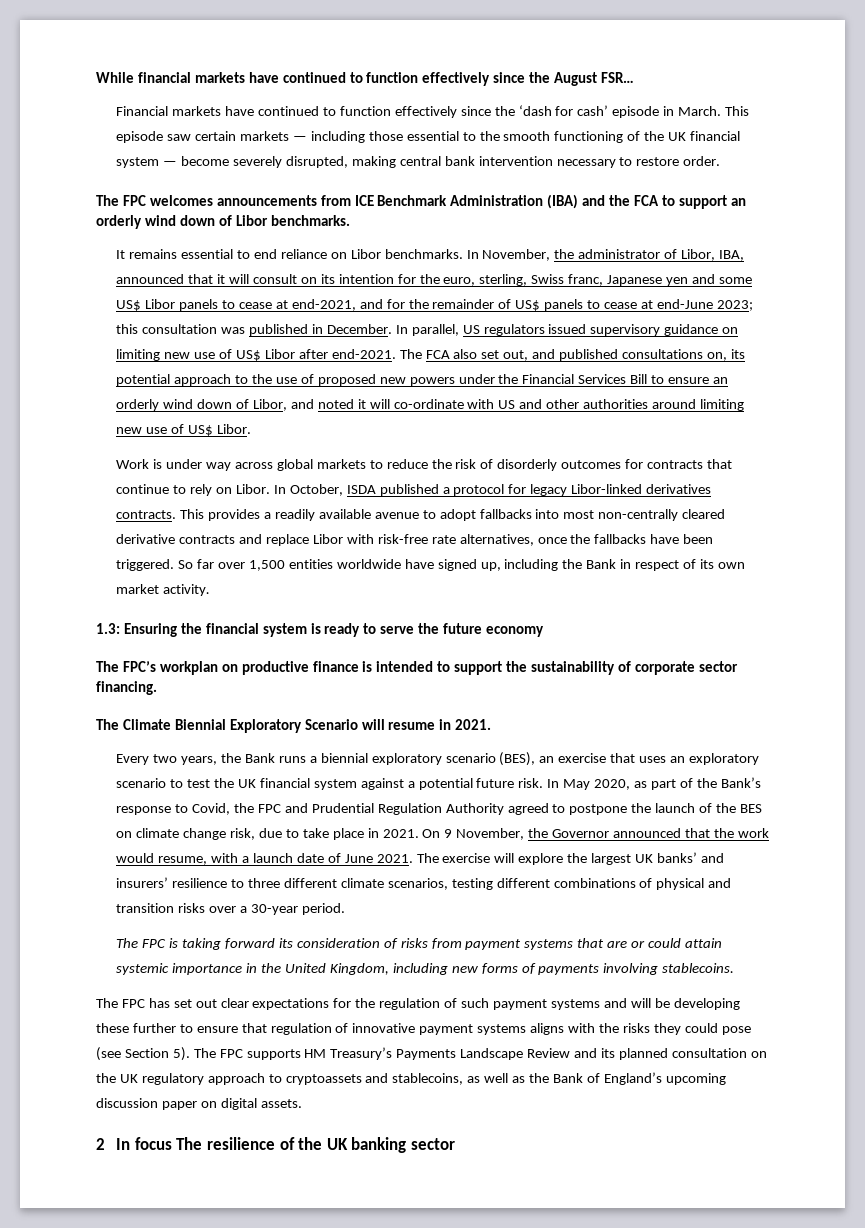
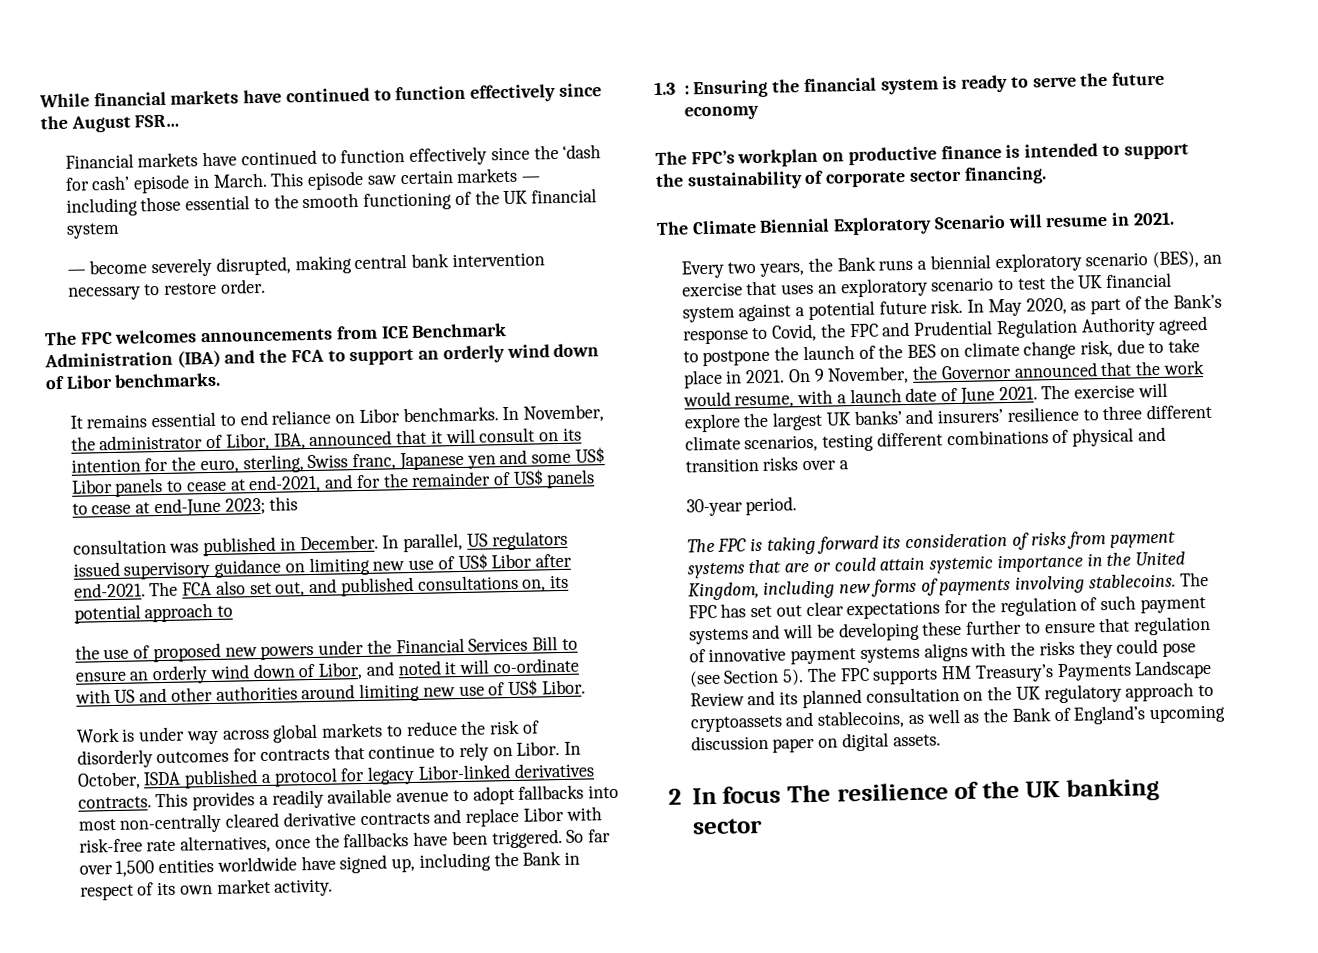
(160, 162) none -> (120, 230) //
(139, 329) none -> (299, 503) //
(249, 379) none -> (234, 611) //
[96,623,120,634] 1.3: -> [654,81,690,96] 1.3 :
(248, 909) none -> (849, 465) //
(735, 968) // -> (1176, 581) none

